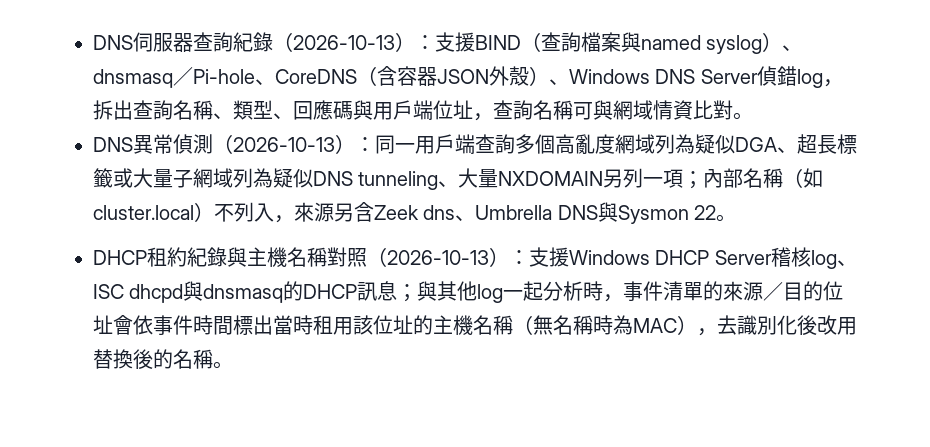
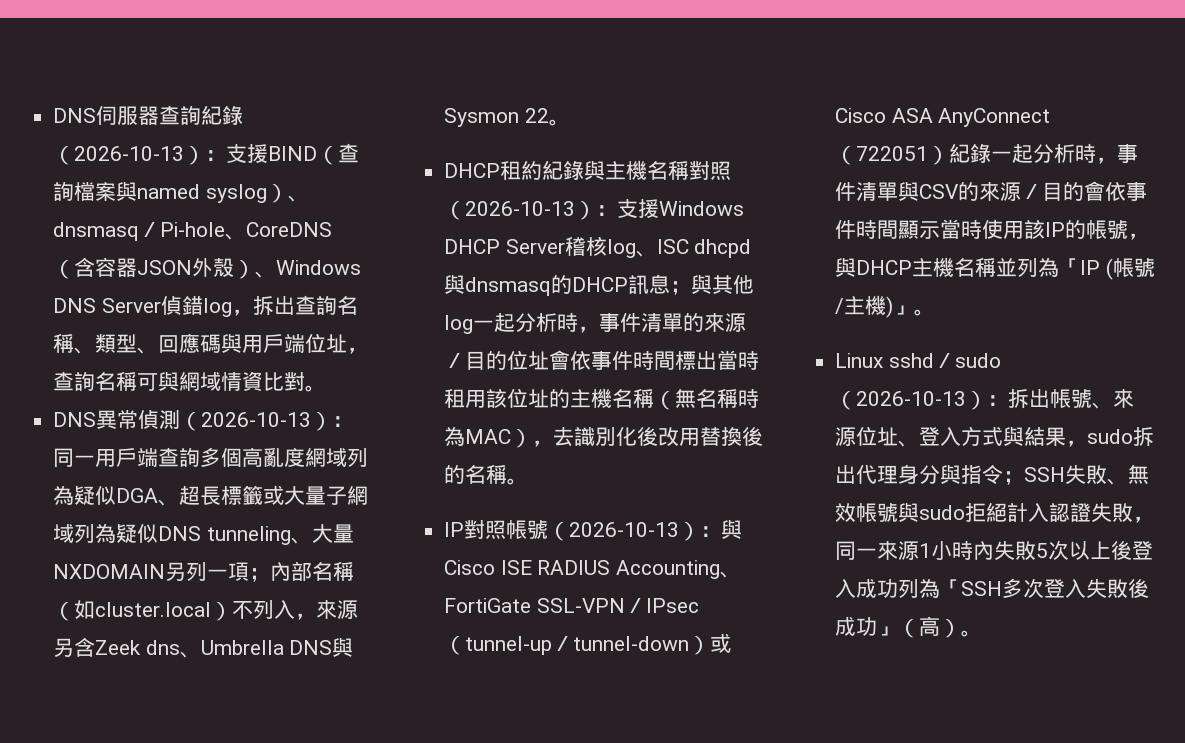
(233, 365) none -> [444,520,743,541] [444,560,742,579] [444,597,699,613] [444,633,732,655] [835,108,1051,127] [835,143,1139,165] [835,181,1148,201] [835,219,1150,240] [835,257,1155,280] [835,295,936,318] [835,352,1001,368] [835,389,1135,410] [835,426,1155,447] [835,464,1150,485] [835,502,1155,523] [835,540,1154,561] [835,578,1150,599] [835,616,983,638] // IP對照帳號（2026-10-13）：與Cisco ISE RADIUS Accounting、FortiGate SSL-VPN／IPsec（tunnel-up／tunnel-down）或Cisco ASA AnyConnect（722051）紀錄一起分析時，事件清單與CSV的來源／目的會依事件時間顯示當時使用該IP的帳號，與DHCP主機名稱並列為「IP (帳號/主機)」。 // Linux sshd／sudo（2026-10-13）：拆出帳號、來源位址、登入方式與結果，sudo拆出代理身分與指令；SSH失敗、無效帳號與sudo拒絕計入認證失敗，同一來源1小時內失敗5次以上後登入成功列為「SSH多次登入失敗後成功」（高）。

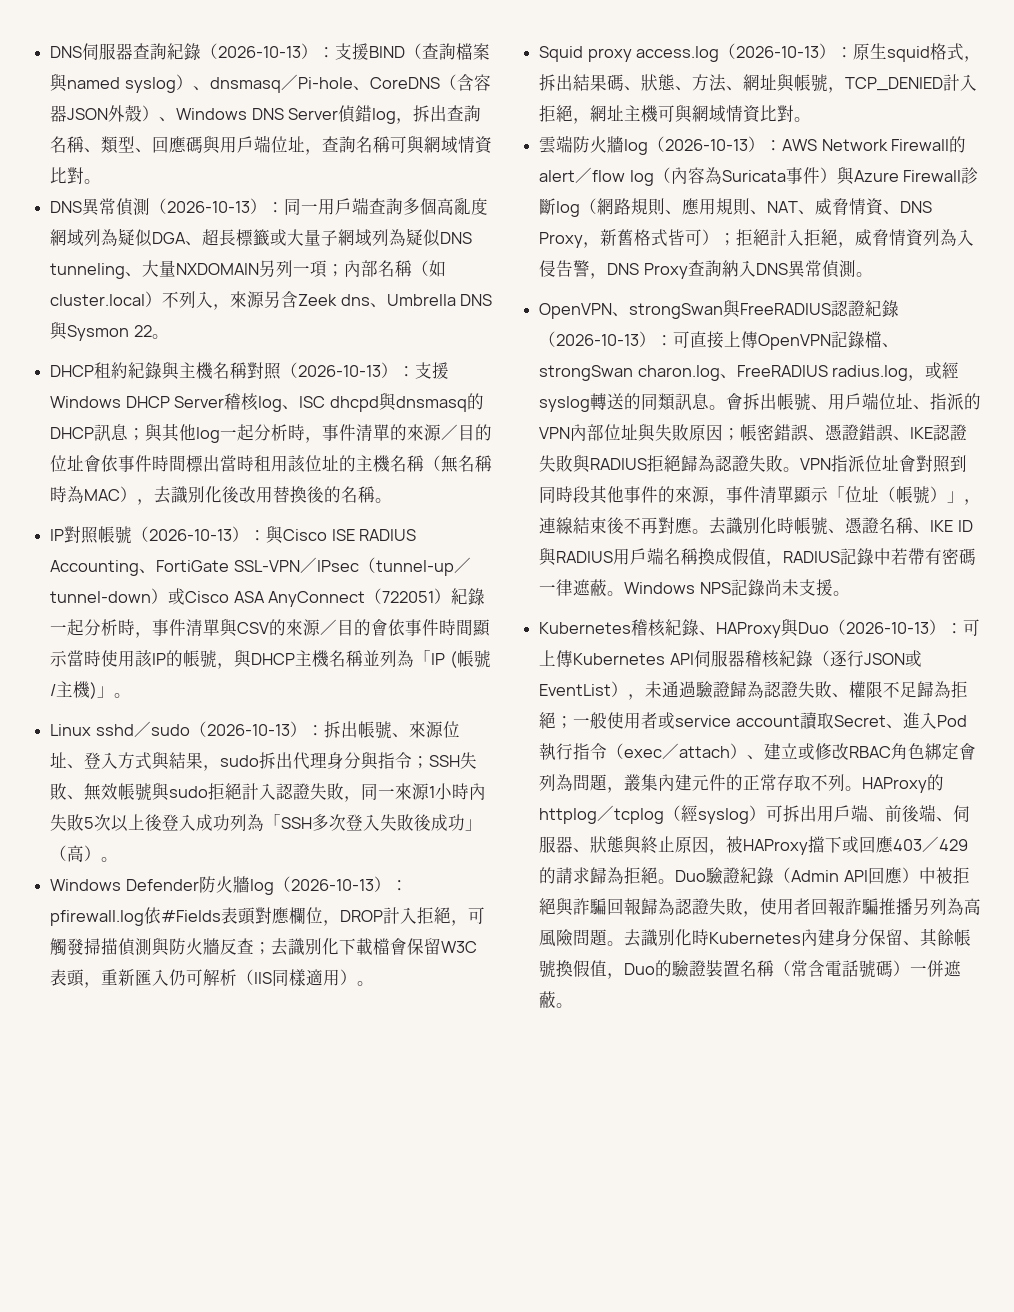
(983, 633) none -> [50,876,408,895] [50,907,486,926] [50,938,478,956] [50,969,375,988] [539,43,982,62] [539,74,978,93] [539,105,812,124] [539,135,967,155] [539,167,979,186] [539,198,933,217] [539,229,975,248] [539,260,873,279] [539,300,900,319] [539,331,900,350] [539,362,960,381] [539,392,982,412] [539,424,968,442] [539,455,968,473] [539,486,982,505] [539,517,973,535] [539,547,977,567] [539,579,850,596] [539,619,981,638] [539,650,922,668] [539,681,969,700] [539,712,967,730] [539,743,977,760] [539,774,945,793] [539,804,971,824] [539,836,969,855] [539,867,970,885] [539,898,982,917] [539,929,972,947] [539,960,962,979] [539,991,574,1008] // Windows Defender防火牆log（2026-10-13）：pfirewall.log依#Fields表頭對應欄位，DROP計入拒絕，可觸發掃描偵測與防火牆反查；去識別化下載檔會保留W3C表頭，重新匯入仍可解析（IIS同樣適用）。 // Squid proxy access.log（2026-10-13）：原生squid格式，拆出結果碼、狀態、方法、網址與帳號，TCP_DENIED計入拒絕，網址主機可與網域情資比對。 // 雲端防火牆log（2026-10-13）：AWS Network Firewall的alert／flow log（內容為Suricata事件）與Azure Firewall診斷log（網路規則、應用規則、NAT、威脅情資、DNS Proxy，新舊格式皆可）；拒絕計入拒絕，威脅情資列為入侵告警，DNS Proxy查詢納入DNS異常偵測。 // OpenVPN、strongSwan與FreeRADIUS認證紀錄（2026-10-13）：可直接上傳OpenVPN記錄檔、strongSwan charon.log、FreeRADIUS radius.log，或經syslog轉送的同類訊息。會拆出帳號、用戶端位址、指派的VPN內部位址與失敗原因；帳密錯誤、憑證錯誤、IKE認證失敗與RADIUS拒絕歸為認證失敗。VPN指派位址會對照到同時段其他事件的來源，事件清單顯示「位址（帳號）」，連線結束後不再對應。去識別化時帳號、憑證名稱、IKE ID與RADIUS用戶端名稱換成假值，RADIUS記錄中若帶有密碼一律遮蔽。Windows NPS記錄尚未支援。 // Kubernetes稽核紀錄、HAProxy與Duo（2026-10-13）：可上傳Kubernetes API伺服器稽核紀錄（逐行JSON或EventList），未通過驗證歸為認證失敗、權限不足歸為拒絕；一般使用者或service account讀取Secret、進入Pod執行指令（exec／attach）、建立或修改RBAC角色綁定會列為問題，叢集內建元件的正常存取不列。HAProxy的httplog／tcplog（經syslog）可拆出用戶端、前後端、伺服器、狀態與終止原因，被HAProxy擋下或回應403／429的請求歸為拒絕。Duo驗證紀錄（Admin API回應）中被拒絕與詐騙回報歸為認證失敗，使用者回報詐騙推播另列為高風險問題。去識別化時Kubernetes內建身分保留、其餘帳號換假值，Duo的驗證裝置名稱（常含電話號碼）一併遮蔽。

